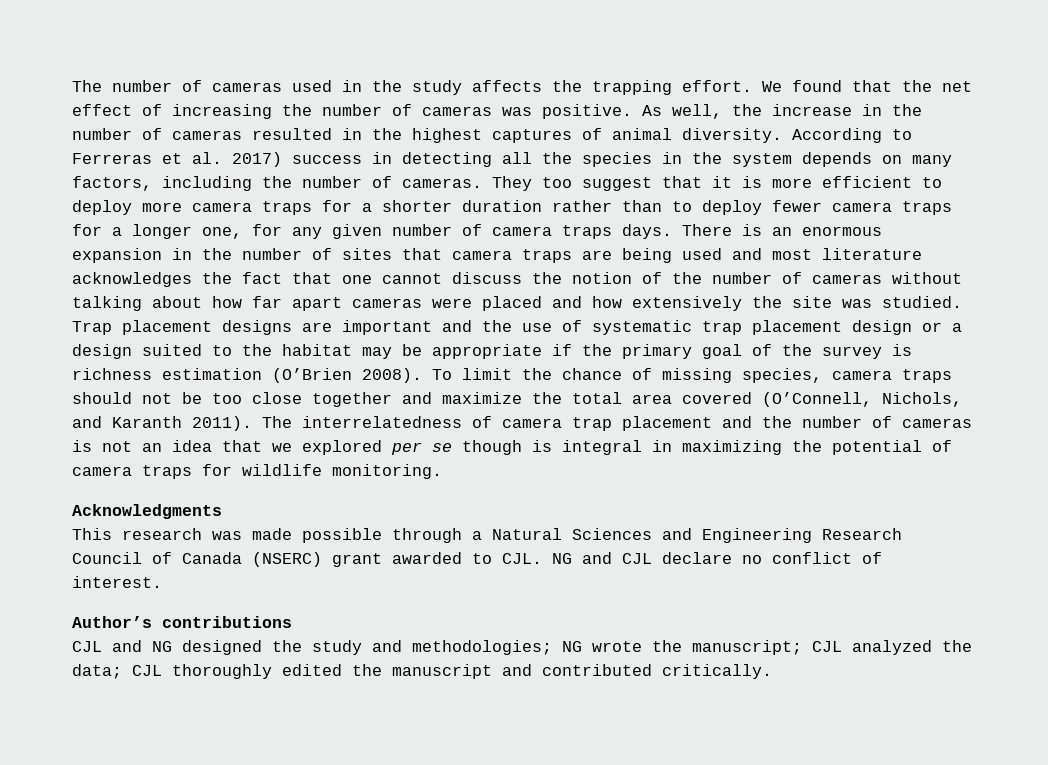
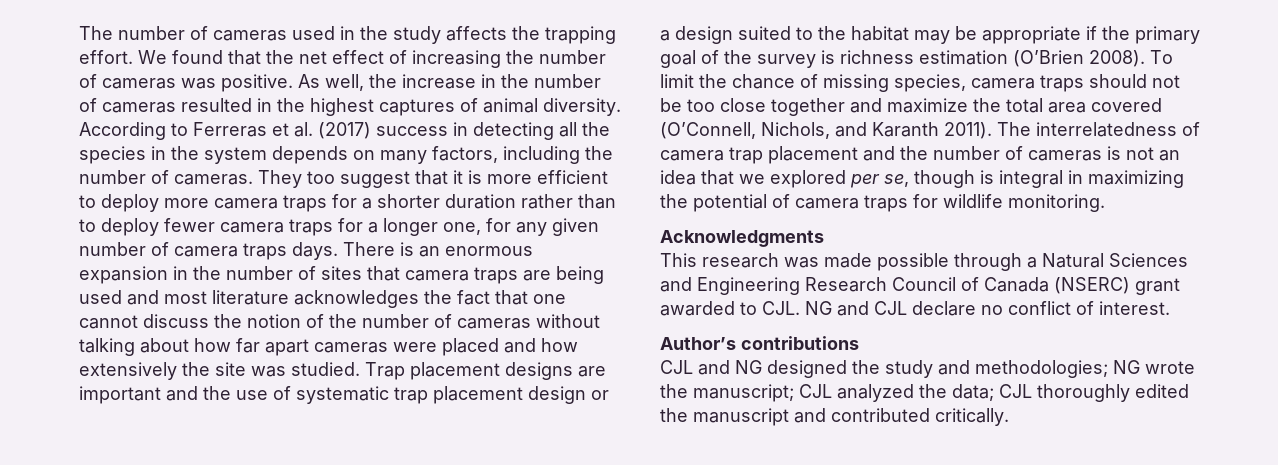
[232,152,282,167] 2017) -> [318,122,371,139] (2017)
[432,443,452,452] se -> [884,174,909,187] se,

